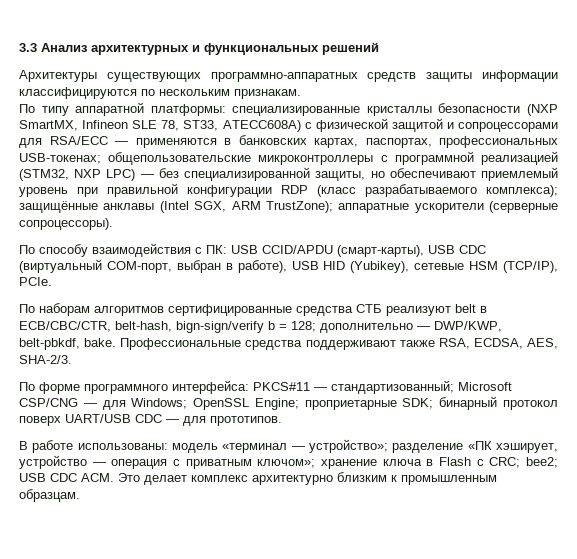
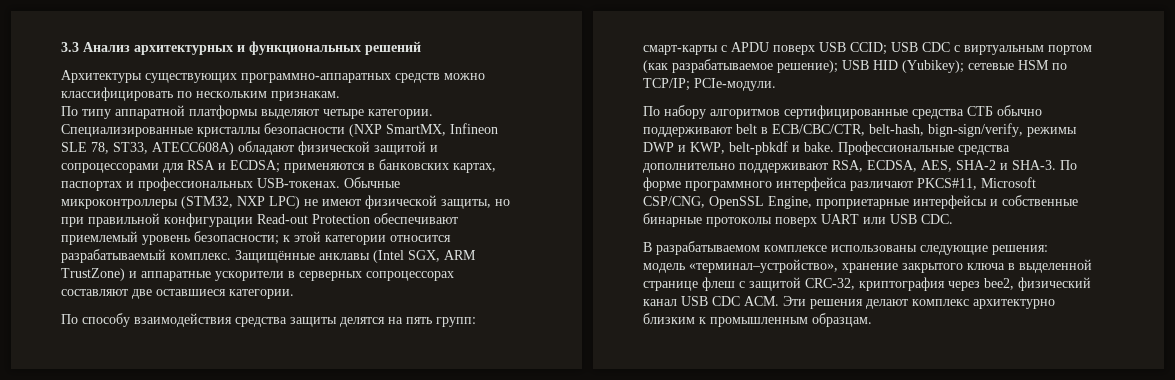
[426,70,558,82] [19,87,137,99] защиты информации классифицируются -> [444,73,485,80] [61,87,173,101] можно классифицировать
[150,104,361,116] платформы: специализированные -> [189,105,433,119] [61,124,193,137] платформы выделяют четыре категории. Специализированные
[304,122,312,129] с -> [238,141,294,155] обладают
[49,136,128,145] RSA/ECC — -> [187,160,280,173] RSA и ECDSA;
[365,136,558,148] [19,151,558,165] [19,167,558,181] [19,183,558,197] [19,201,558,213] [19,218,113,230] [19,243,486,257] [19,259,287,273] паспортах, профессиональных USB-токенах; общепользовательские микроконтроллеры с программной реализацией (STM32, NXP LPC) — без специализированной защиты, но обеспечивают приемлемый уровень при правильной конфигурации RDP (класс разрабатываемого комплекса); защищённые анклавы (Intel SGX, ARM TrustZone); аппаратные ускорители (серверные сопроцессоры). // По способу взаимодействия с ПК: USB CCID/APDU (смарт-карты), USB CDC (виртуальный COM-порт, выбран в работе), -> [61,177,400,191] [61,195,510,209] [61,213,458,227] [61,231,451,245] [61,249,476,263] [61,268,454,281] [61,289,294,299] [61,313,476,327] [643,42,1092,55] [643,59,838,73] паспортах и профессиональных USB-токенах. Обычные микроконтроллеры (STM32, NXP LPC) не имеют физической защиты, но при правильной конфигурации Read-out Protection обеспечивают приемлемый уровень безопасности; к этой категории относится разрабатываемый комплекс. Защищённые анклавы (Intel SGX, ARM TrustZone) и аппаратные ускорители в серверных сопроцессорах составляют две оставшиеся категории. // По способу взаимодействия средства защиты делятся на пять групп: смарт-карты с APDU поверх USB CCID; USB CDC с виртуальным портом (как разрабатываемое решение);
[350,261,410,273] (Yubikey), -> [902,60,964,73] (Yubikey);
[502,261,558,273] [19,277,52,286] [19,303,90,316] (TCP/IP), PCIe. // По наборам -> [1052,63,1067,70] [643,78,776,91] [643,105,706,119] по TCP/IP; PCIe-модули. // По набору
[386,306,451,316] реализуют -> [997,105,1042,116] [643,127,732,137] обычно поддерживают
[176,321,502,333] [19,338,80,350] bign-sign/verify b = 128; дополнительно — DWP/KWP, belt-pbkdf, -> [928,123,1077,137] [643,141,800,155] bign-sign/verify, режимы DWP и KWP, belt-pbkdf и
[305,340,435,350] поддерживают также -> [643,163,828,173] дополнительно поддерживают
[19,355,72,364] [19,380,512,394] [19,396,558,410] [19,414,282,426] [19,439,558,453] [19,455,559,469] [19,473,187,485] SHA-2/3. // По форме программного интерфейса: PKCS#11 — стандартизованный; Microsoft CSP/CNG — для Windows; OpenSSL Engine; проприетарные SDK; бинарный протокол поверх UART/USB CDC — для прототипов. // В работе использованы: модель «терминал — устройство»; разделение «ПК хэширует, устройство — операция с приватным ключом»; хранение ключа в Flash с CRC; bee2; USB CDC ACM. Это делает -> [956,160,1077,170] [643,177,1036,191] [643,195,1078,209] [643,213,953,227] [643,241,1048,255] [643,259,1092,273] [643,277,1091,291] [643,296,908,309] SHA-2 и SHA-3. По форме программного интерфейса различают PKCS#11, Microsoft CSP/CNG, OpenSSL Engine, проприетарные интерфейсы и собственные бинарные протоколы поверх UART или USB CDC. // В разрабатываемом комплексе использованы следующие решения: модель «терминал–устройство», хранение закрытого ключа в выделенной странице флеш с защитой CRC-32, криптография через bee2, физический канал USB CDC ACM. Эти решения делают

